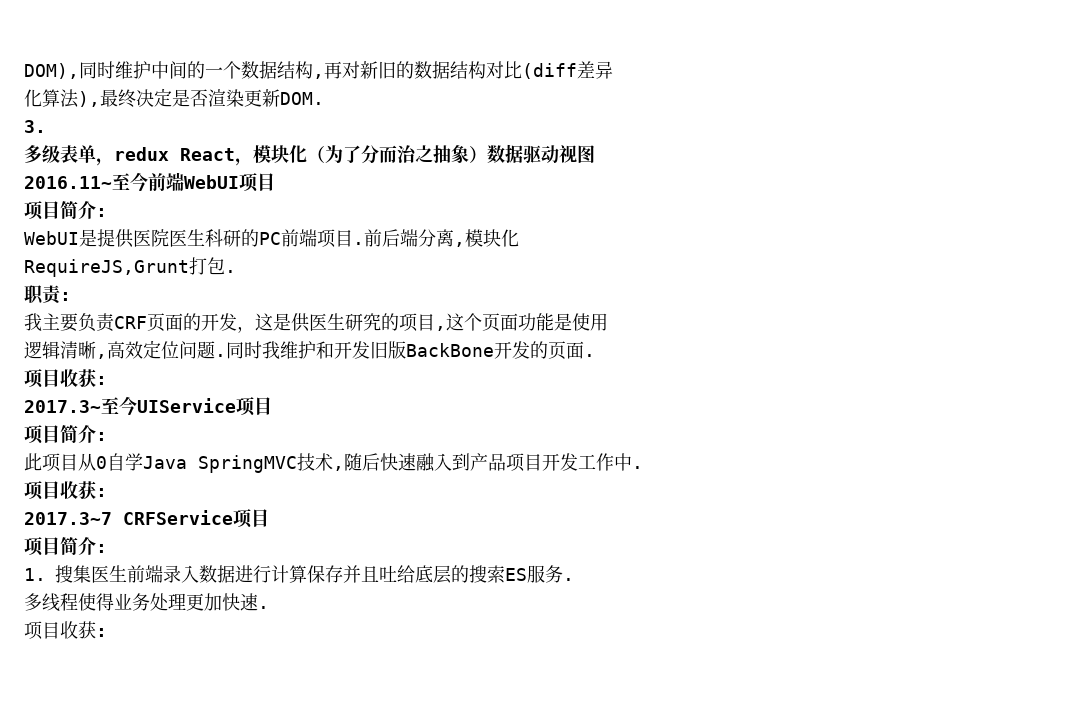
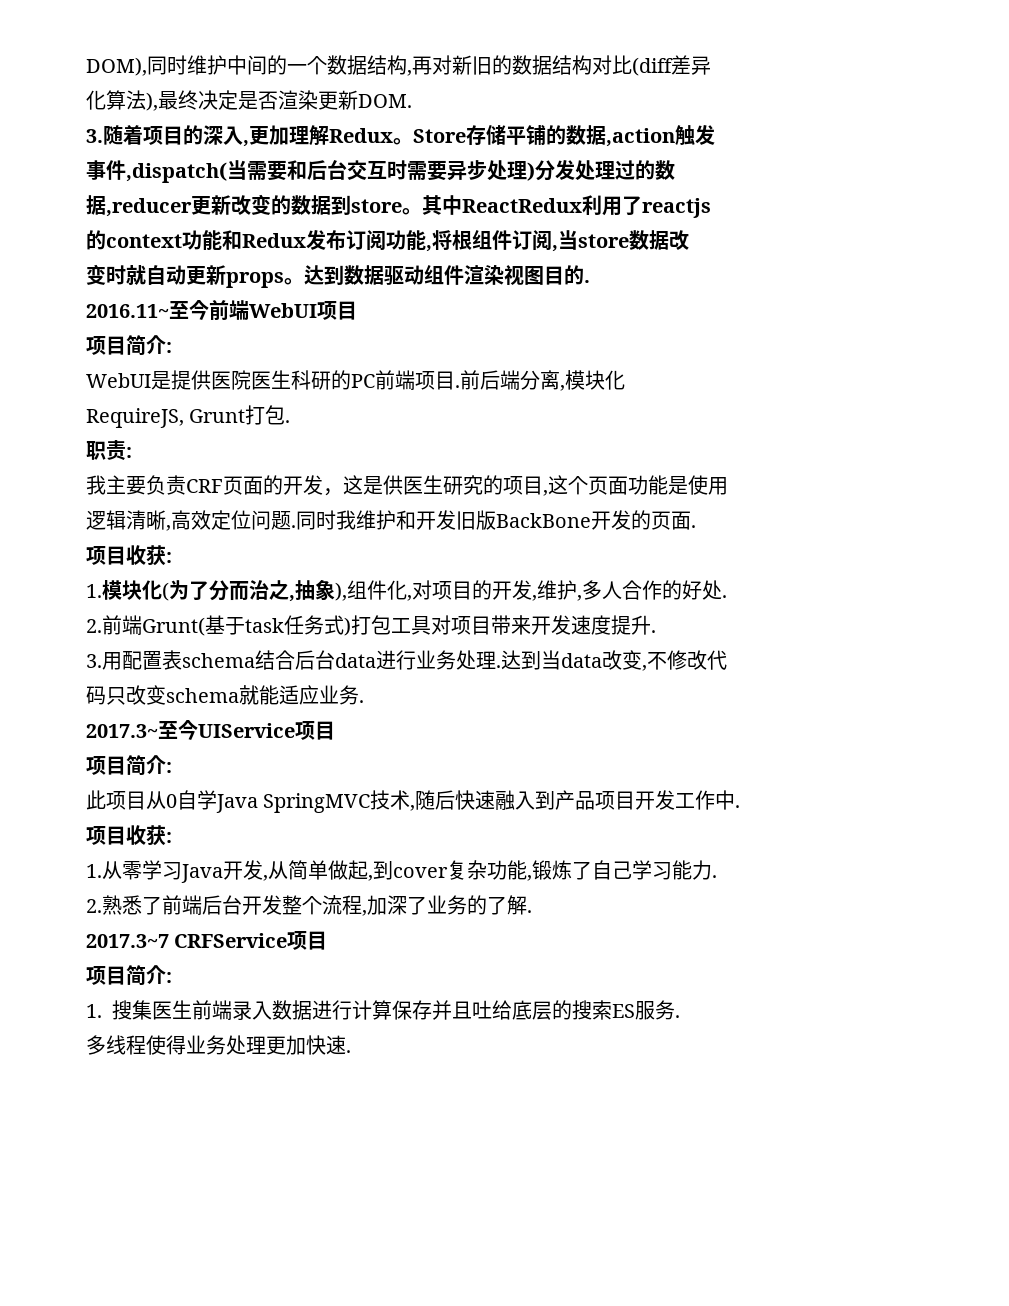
[24,144,559,166] // 多级表单，redux React，模块化（为了分而治之抽象）数据驱动 -> [103,124,715,147] [86,160,675,183] [86,194,711,218] [86,230,689,252] [86,264,504,288] 随着项目的深入,更加理解Redux。Store存储平铺的数据,action触发 // 事件,dispatch(当需要和后台交互时需要异步处理)分发处理过的数 // 据,reducer更新改变的数据到store。其中ReactRedux利用了reactjs // 的context功能和Redux发布订阅功能,将根组件订阅,当store数据改 // 变时就自动更新props。达到数据驱动组件渲染
(595, 154) none -> [544,265,590,285] 目的.
[24,259,189,277] RequireJS,Grunt -> [86,408,246,428] RequireJS, Grunt
(107, 380) none -> [86,579,727,602] [86,615,656,636] [86,650,727,671] [86,685,364,705] // 1.模块化(为了分而治之,抽象),组件化,对项目的开发,维护,多人合作的好处. // 2.前端Grunt(基于task任务式)打包工具对项目带来开发速度提升. // 3.用配置表schema结合后台data进行业务处理.达到当data改变,不修改代 // 码只改变schema就能适应业务.
(107, 492) none -> [86,860,717,883] [86,895,532,916] // 1.从零学习Java开发,从简单做起,到cover复杂功能,锻炼了自己学习能力. // 2.熟悉了前端后台开发整个流程,加深了业务的了解.
[24,621,107,640] // 项目收获: -> (351, 1051) none

